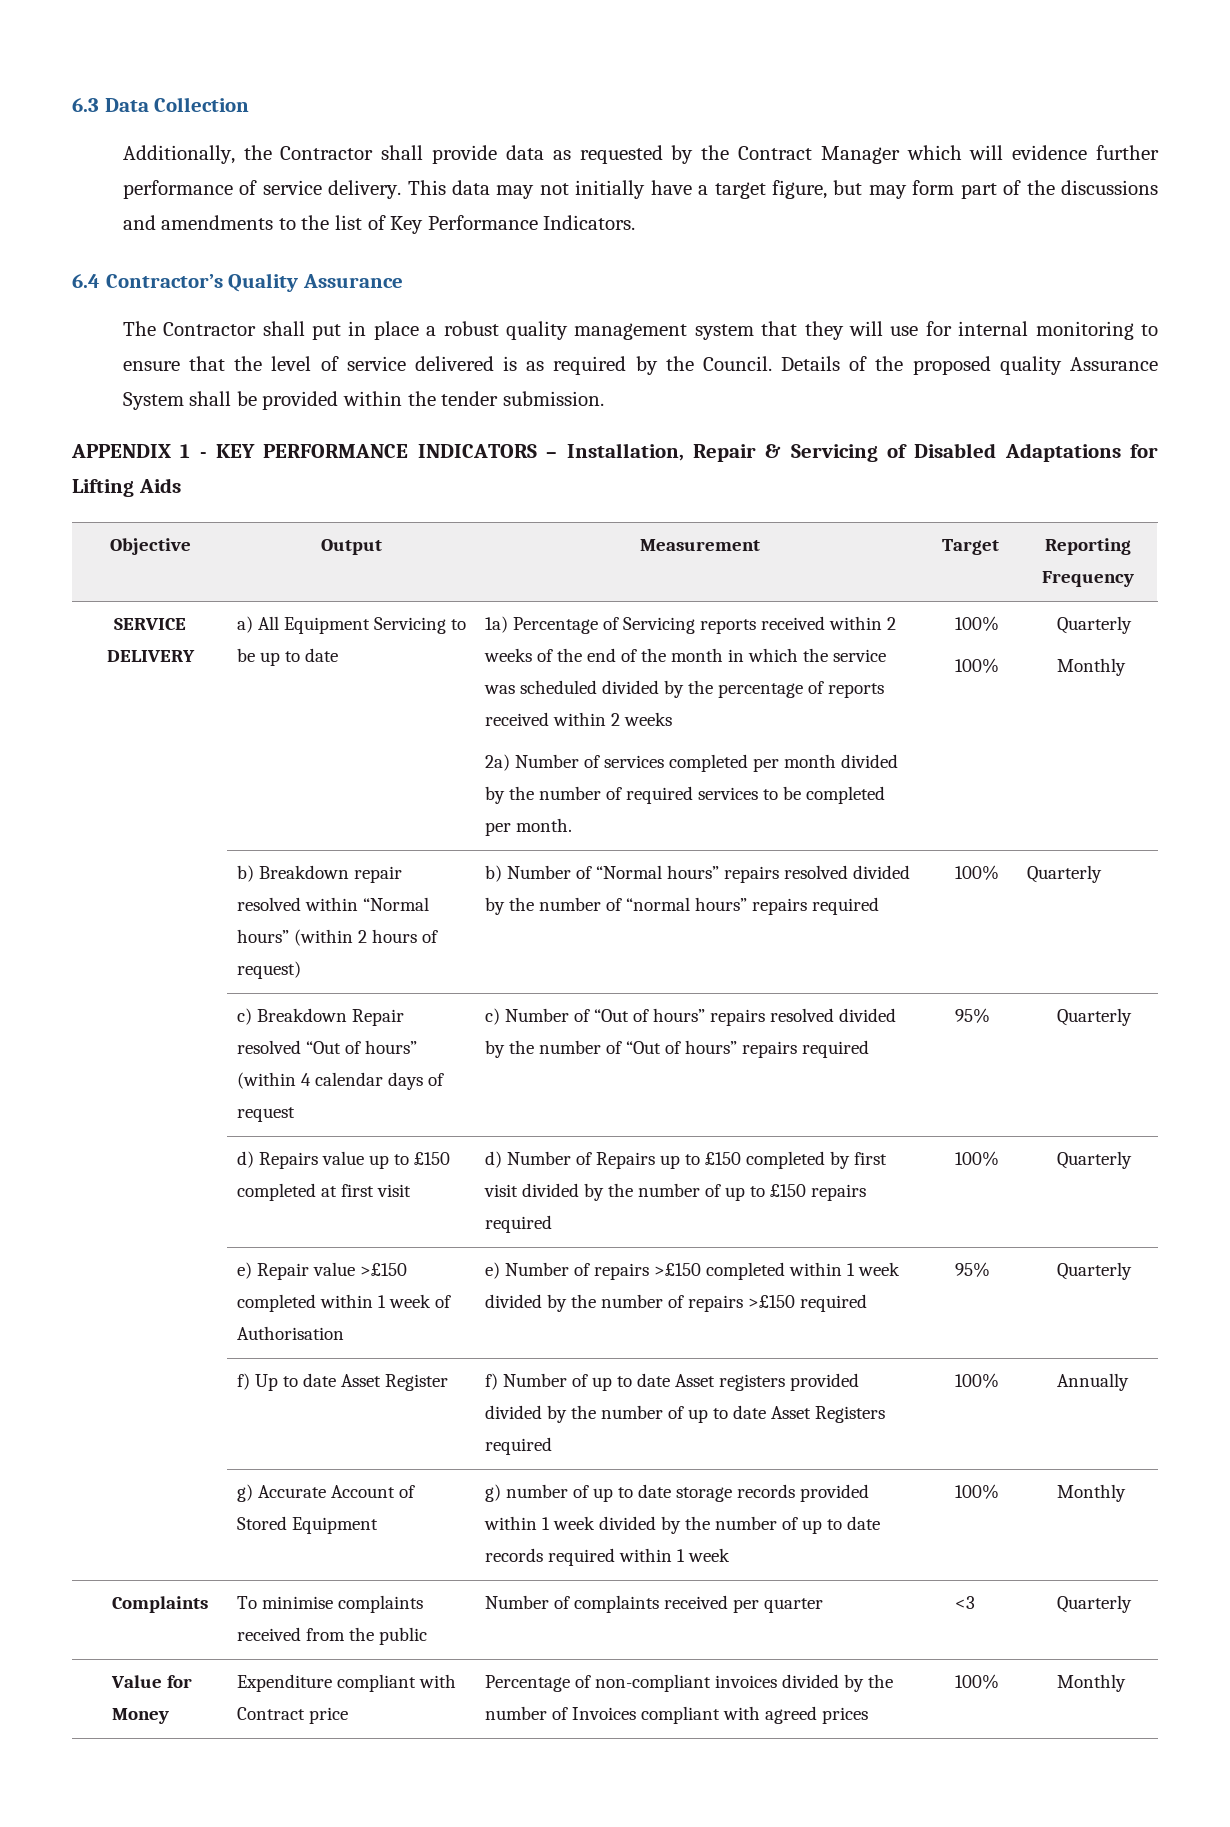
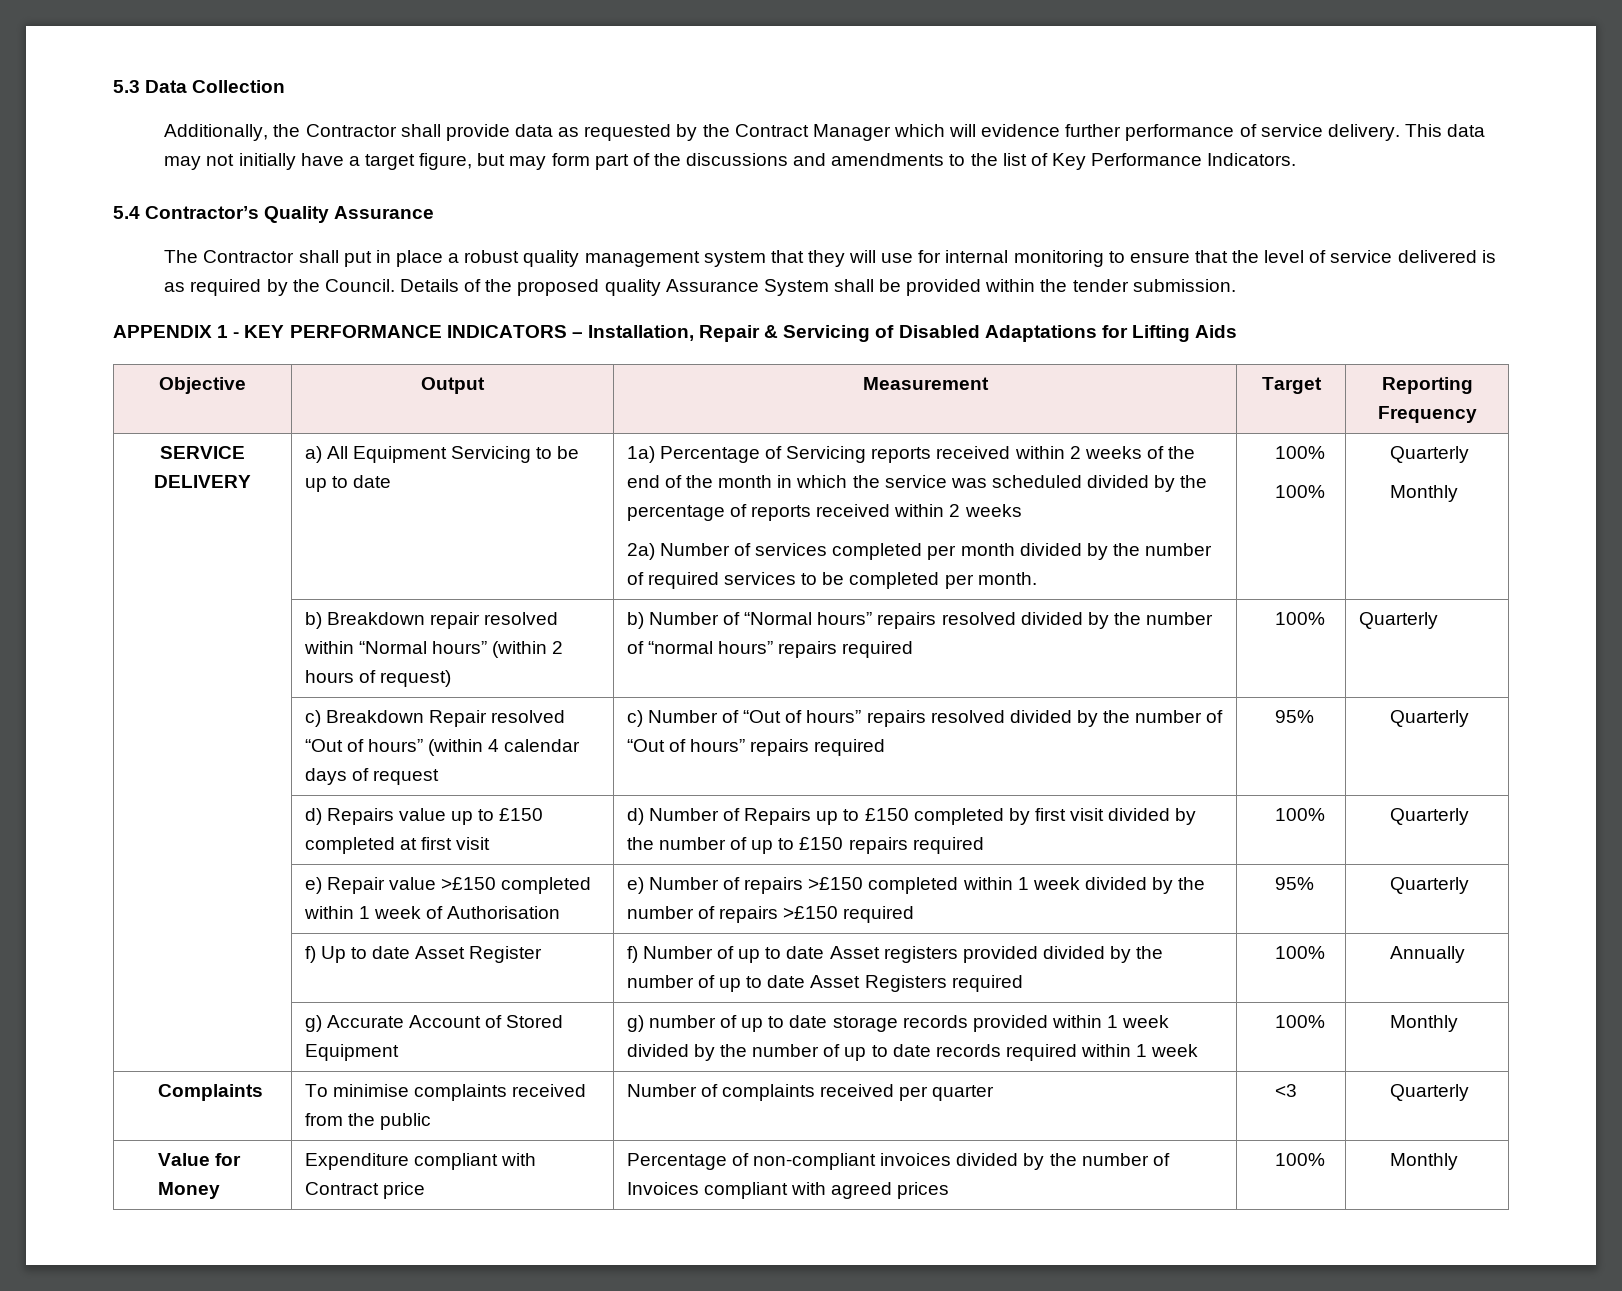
[72,98,99,112] 6.3 -> [113,80,140,93] 5.3
[72,274,100,288] 6.4 -> [113,206,140,219] 5.4

